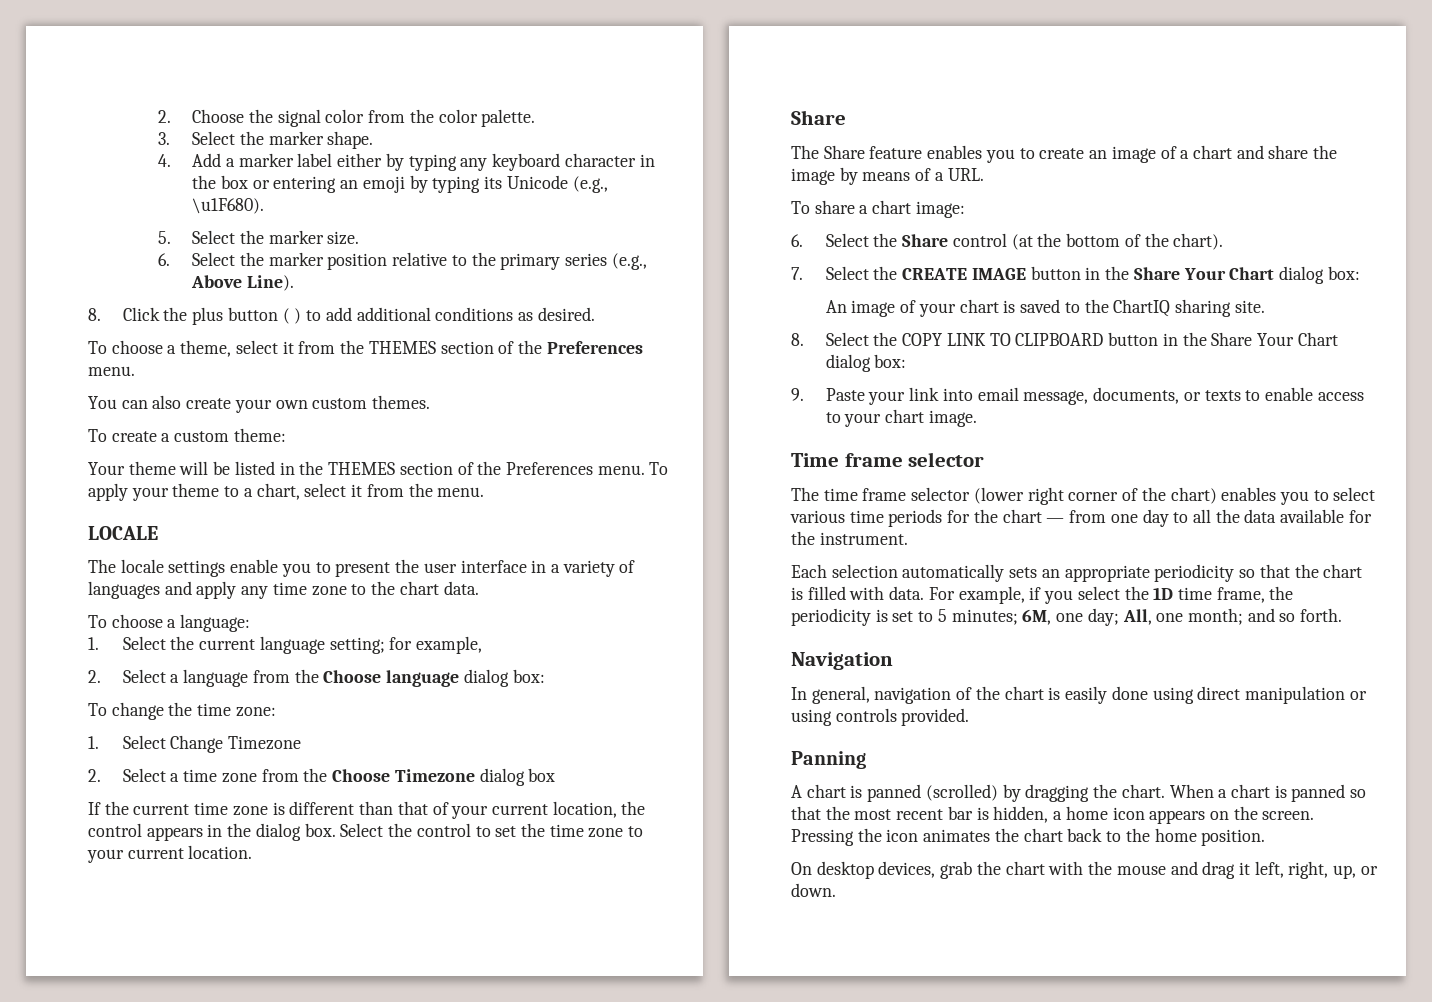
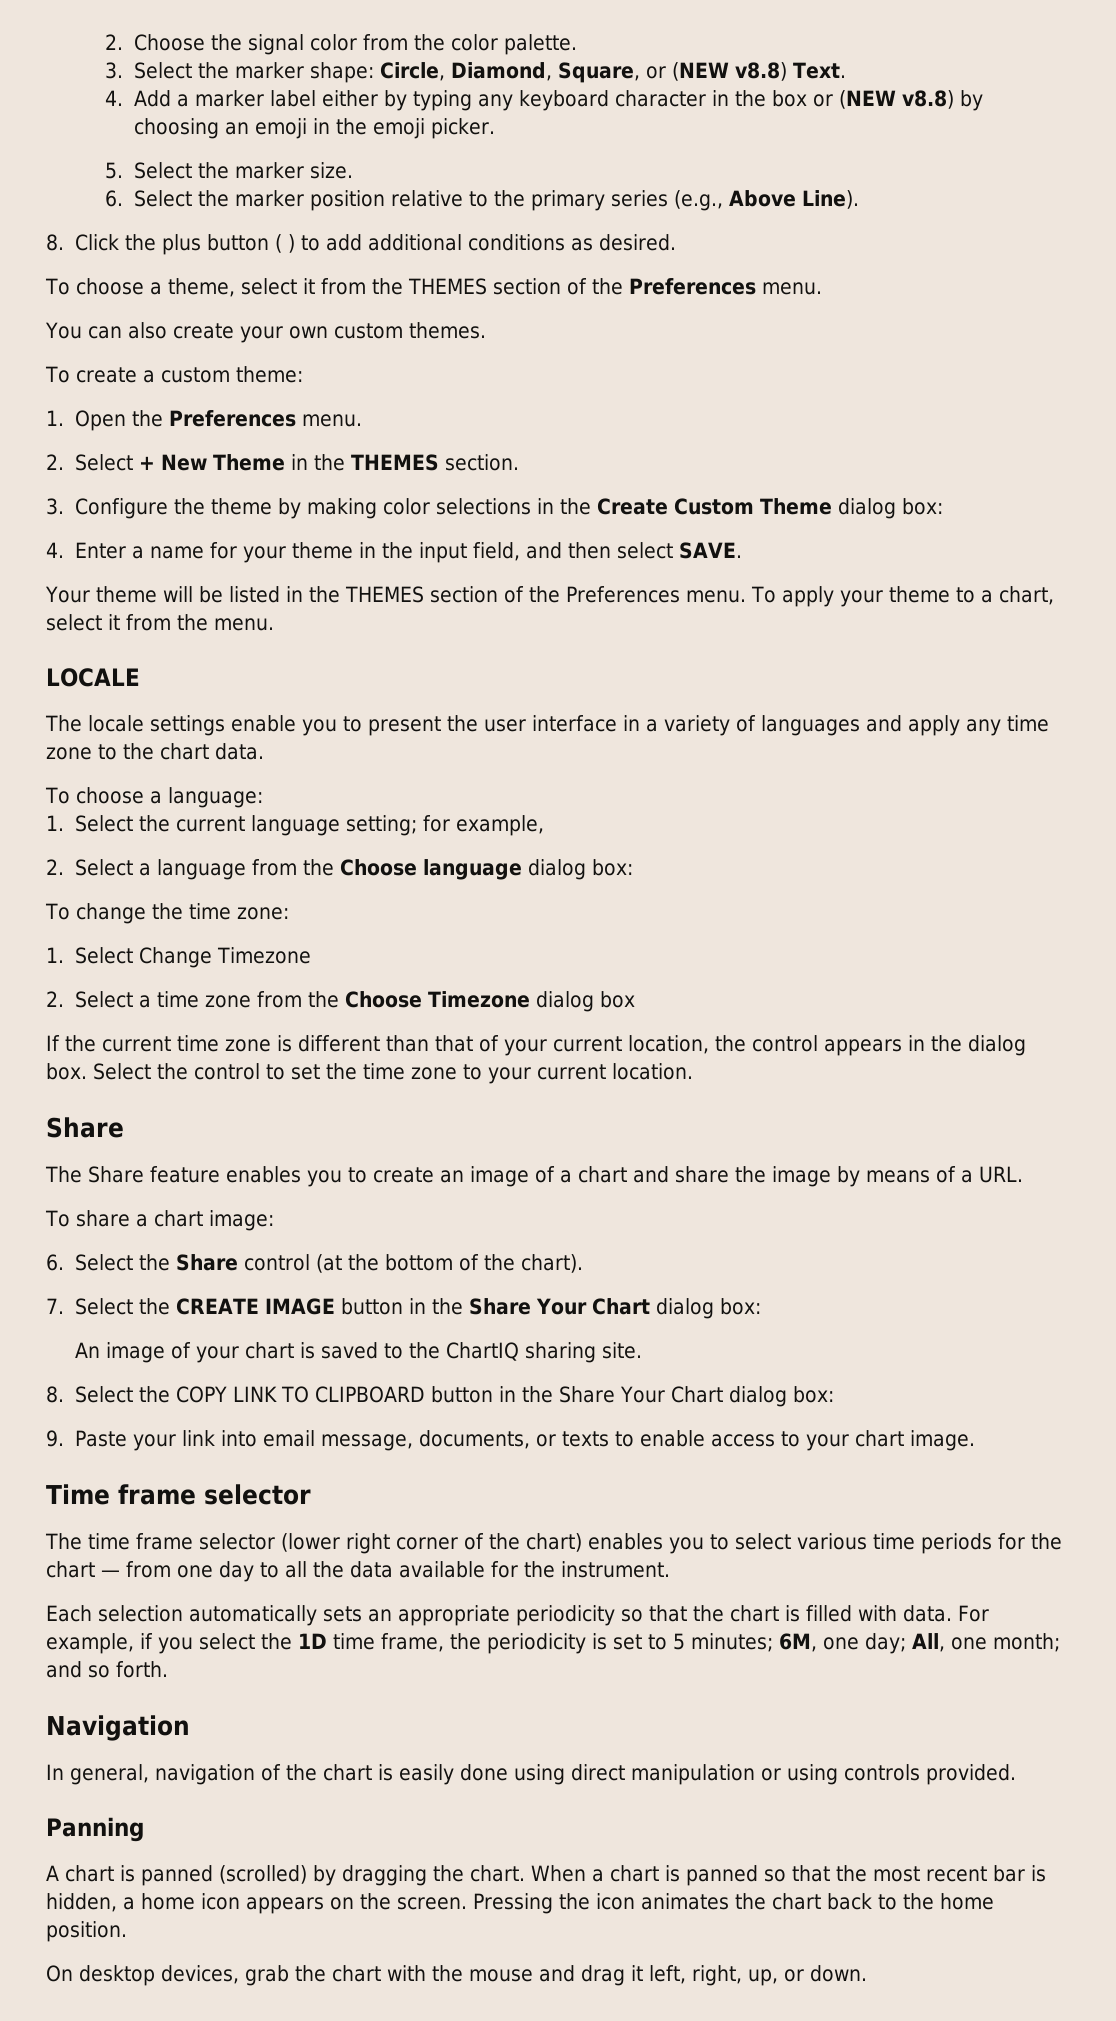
[327,131,374,149] shape. -> [310,62,847,83] shape: Circle, Diamond, Square, or (NEW v8.8) Text.
[273,175,608,193] [192,198,265,214] entering an emoji by typing its Unicode (e.g., \u1F680). -> [839,90,984,111] [134,118,496,139] (NEW v8.8) by choosing an emoji in the emoji picker.
(286, 435) none -> [46,410,363,431] [46,454,520,471] [46,498,944,519] [46,542,743,563] // 1. Open the Preferences menu. // 2. Select + New Theme in the THEMES section. // 3. Configure the theme by making color selections in the Create Custom Theme dialog box: // 4. Enter a name for your theme in the input field, and then select SAVE.

